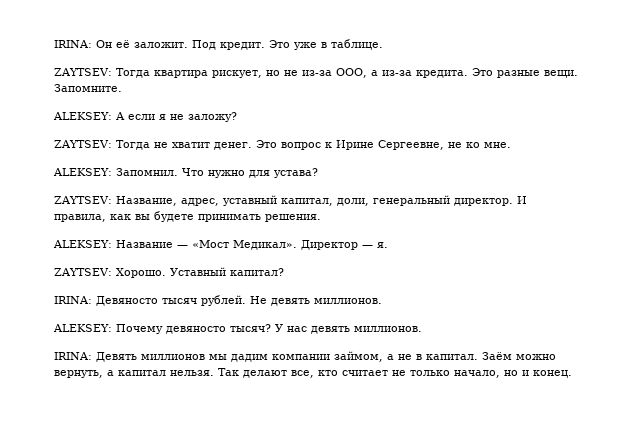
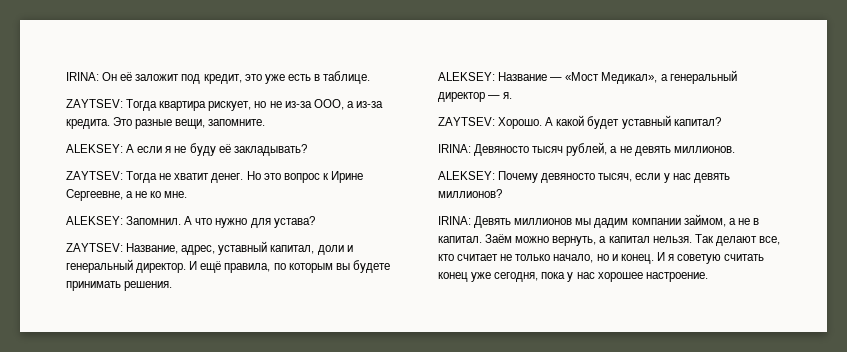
[134,40,317,50] заложит. Под кредит. Это уже -> [135,74,311,84] заложит под кредит, это уже есть
[544,70,578,78] [54,84,122,92] вещи. Запомните. -> [175,119,266,129] вещи, запомните.
[187,112,237,122] заложу? -> [189,143,307,156] буду её закладывать?
[256,140,277,148] Это -> [246,171,281,180] Но это
(444, 145) none -> [126,191,134,198] а
[181,168,204,176] Что -> [184,216,213,225] А что
[337,198,369,206] доли, -> [317,245,353,255] доли и
[54,214,131,222] правила, как -> [200,261,333,273] ещё правила, по которым
[232,240,358,250] Медикал». Директор -> [601,70,737,84] [438,92,485,102] Медикал», а генеральный директор
[170,267,226,276] Уставный -> [545,115,671,129] А какой будет уставный
[201,295,267,306] рублей. Не -> [566,142,632,156] рублей, а не
[229,324,283,332] тысяч? У -> [598,173,670,183] тысяч, если у
[353,326,422,332] миллионов. -> [438,189,502,198] миллионов?
(572, 374) none -> [656,252,765,264] [438,272,708,282] И я советую считать конец уже сегодня, пока у нас хорошее настроение.

